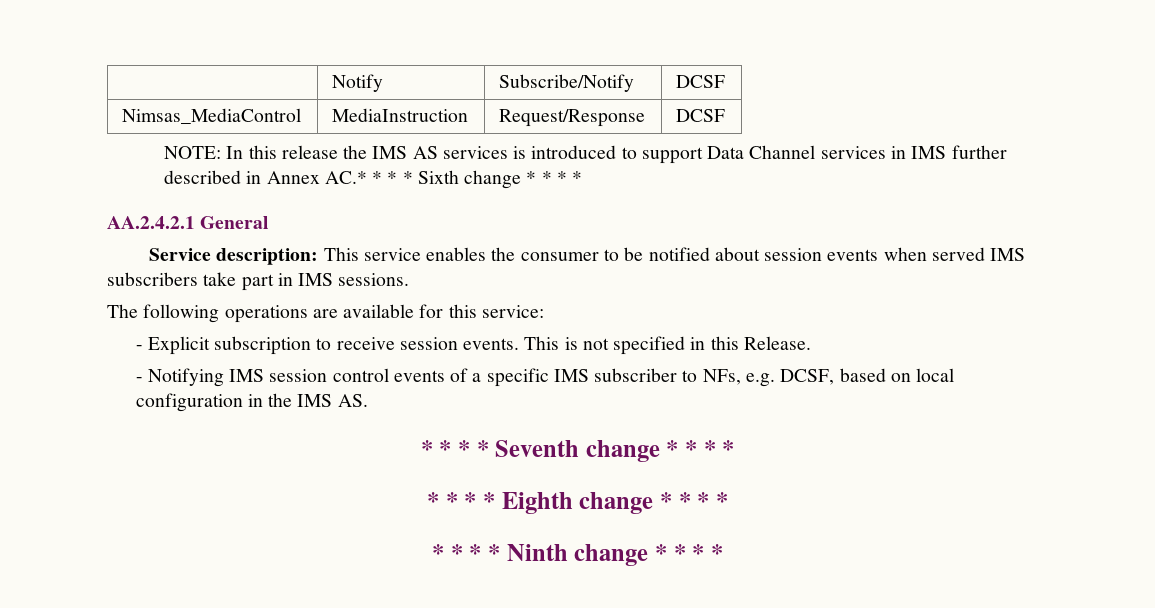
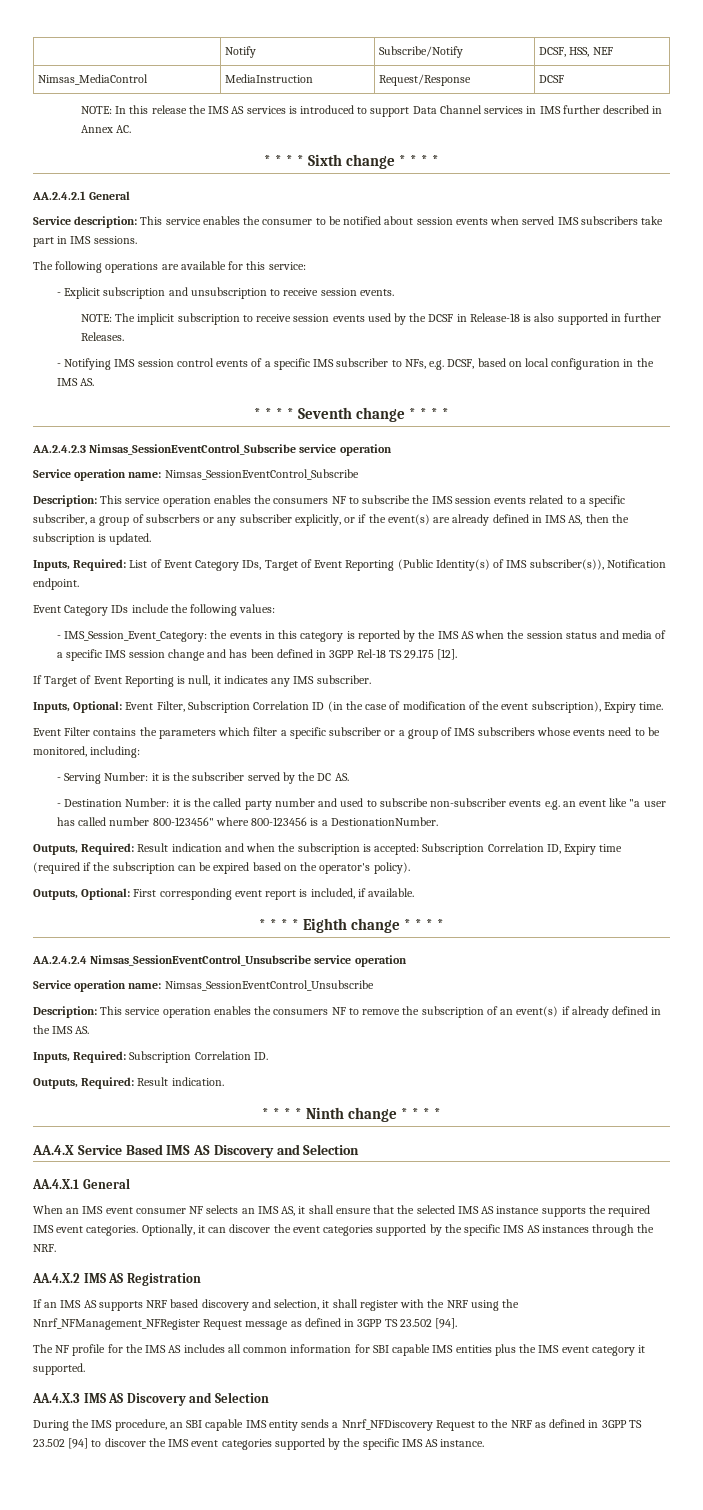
[676,75,726,88] DCSF -> [539,47,613,57] DCSF, HSS, NEF
[324,171,367,184] AC.* -> [116,125,132,133] [263,155,271,166] AC. // *
(312, 345) none -> [168,287,267,299] and unsubscription
[524,336,811,355] This is not specified in this Release. -> [80,313,662,325] [80,332,124,341] // NOTE: The implicit subscription to receive session events used by the DCSF in Release-18 is also supported in further Releases.
(735, 448) none -> [32,444,392,456] [33,469,359,481] [33,495,626,507] [33,514,629,526] [33,533,152,545] [33,559,666,571] [33,578,79,590] [33,604,276,616] [56,630,667,642] [56,649,458,661] [33,675,371,687] [33,701,664,713] [33,727,660,739] [33,746,141,758] [56,772,349,784] [56,798,666,810] [56,817,438,826] [33,843,623,855] [33,862,410,874] [33,888,415,900] // AA.2.4.2.3 Nimsas_SessionEventControl_Subscribe service operation // Service operation name: Nimsas_SessionEventControl_Subscribe // Description: This service operation enables the consumers NF to subscribe the IMS session events related to a specific subscriber, a group of subscrbers or any subscriber explicitly, or if the event(s) are already defined in IMS AS, then the subscription is updated. // Inputs, Required: List of Event Category IDs, Target of Event Reporting (Public Identity(s) of IMS subscriber(s)), Notification endpoint. // Event Category IDs include the following values: // - IMS_Session_Event_Category: the events in this category is reported by the IMS AS when the session status and media of a specific IMS session change and has been defined in 3GPP Rel-18 TS 29.175 [12]. // If Target of Event Reporting is null, it indicates any IMS subscriber. // Inputs, Optional: Event Filter, Subscription Correlation ID (in the case of modification of the event subscription), Expiry time. // Event Filter contains the parameters which filter a specific subscriber or a group of IMS subscribers whose events need to be monitored, including: // - Serving Number: it is the subscriber served by the DC AS. // - Destination Number: it is the called party number and used to subscribe non-subscriber events e.g. an event like "a user has called number 800-123456" where 800-123456 is a DestionationNumber. // Outputs, Required: Result indication and when the subscription is accepted: Subscription Correlation ID, Expiry time (required if the subscription can be expired based on the operator's policy). // Outputs, Optional: First corresponding event report is included, if available.
(728, 500) none -> [32,955,407,967] [33,980,374,992] [33,1006,662,1018] [33,1025,90,1034] [33,1051,268,1063] [33,1077,224,1089] // AA.2.4.2.4 Nimsas_SessionEventControl_Unsubscribe service operation // Service operation name: Nimsas_SessionEventControl_Unsubscribe // Description: This service operation enables the consumers NF to remove the subscription of an event(s) if already defined in the IMS AS. // Inputs, Required: Subscription Correlation ID. // Outputs, Required: Result indication.
(723, 552) none -> [32,1144,360,1158] [32,1178,130,1189] [33,1205,651,1217] [33,1224,655,1236] [33,1244,56,1252] [32,1273,201,1286] [33,1299,520,1311] [33,1318,458,1330] [33,1344,646,1356] [33,1363,85,1375] [32,1392,269,1406] [33,1419,642,1431] [33,1438,485,1450] // AA.4.X Service Based IMS AS Discovery and Selection // AA.4.X.1 General // When an IMS event consumer NF selects an IMS AS, it shall ensure that the selected IMS AS instance supports the required IMS event categories. Optionally, it can discover the event categories supported by the specific IMS AS instances through the NRF. // AA.4.X.2 IMS AS Registration // If an IMS AS supports NRF based discovery and selection, it shall register with the NRF using the Nnrf_NFManagement_NFRegister Request message as defined in 3GPP TS 23.502 [94]. // The NF profile for the IMS AS includes all common information for SBI capable IMS entities plus the IMS event category it supported. // AA.4.X.3 IMS AS Discovery and Selection // During the IMS procedure, an SBI capable IMS entity sends a Nnrf_NFDiscovery Request to the NRF as defined in 3GPP TS 23.502 [94] to discover the IMS event categories supported by the specific IMS AS instance.

